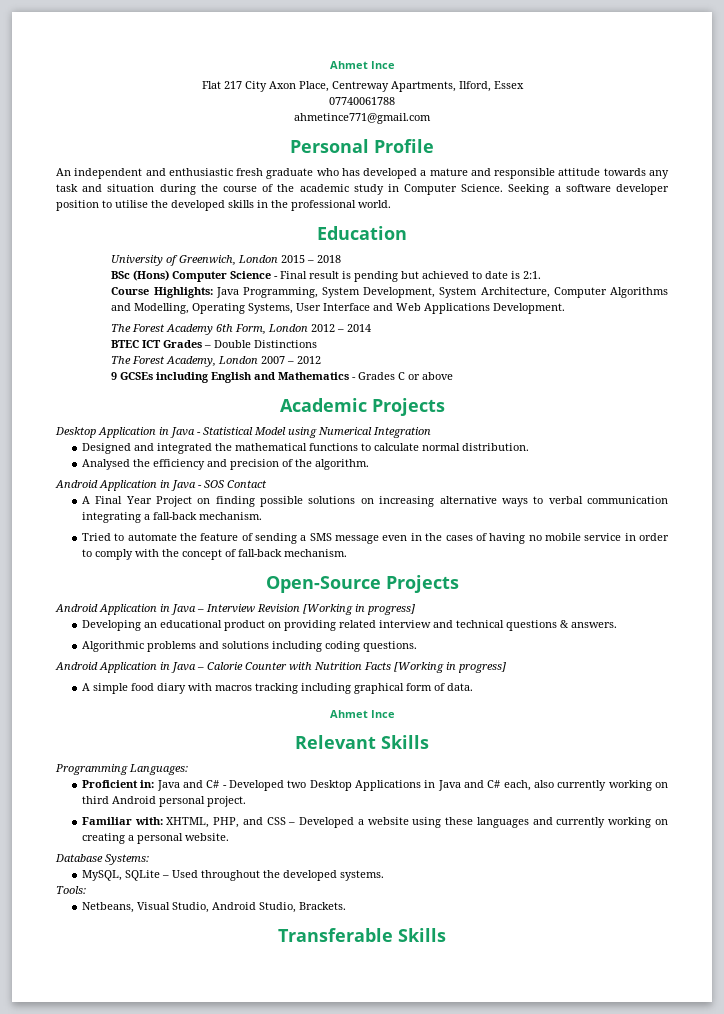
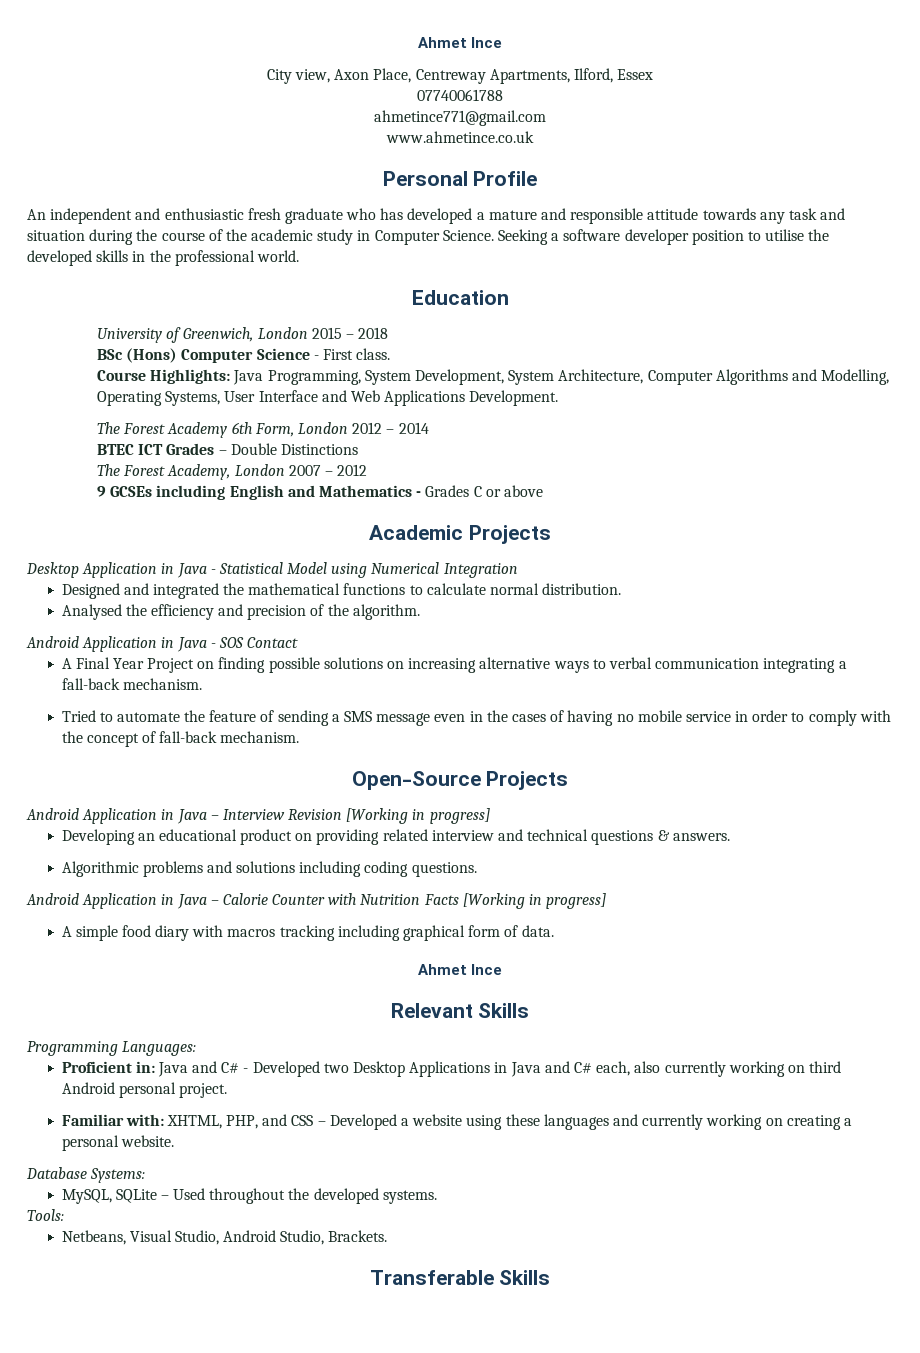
[329,61,395,69] [201,81,267,92] Ahmet Ince // Flat 217 City -> [417,37,503,48] [266,69,331,84] Ahmet Ince // City view,
(431, 118) none -> [386,131,534,143] // www.ahmetince.co.uk
[280,271,542,282] Final result is pending but achieved to date is 2:1. -> [322,348,391,360] First class.

